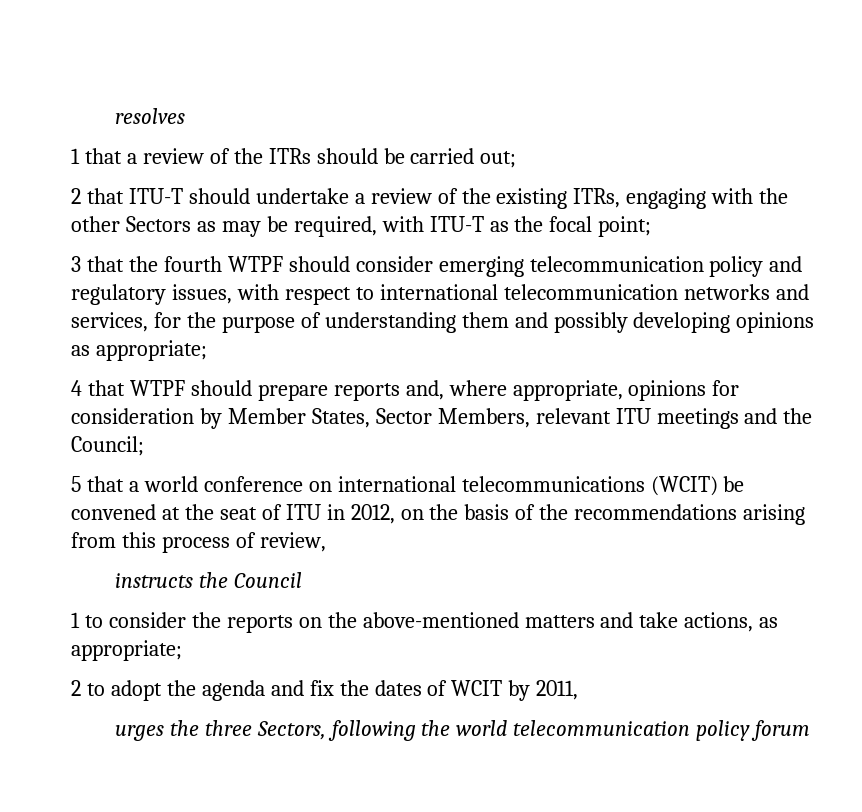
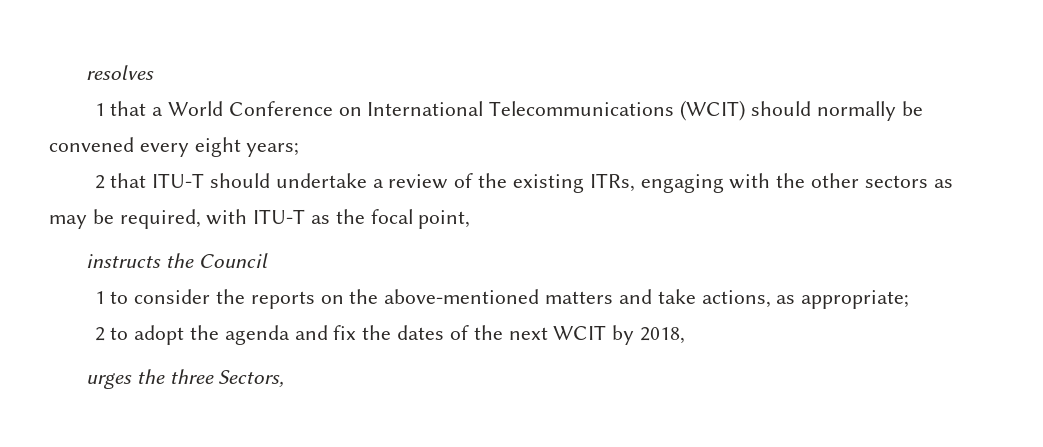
[142,148,517,168] review of the ITRs should be carried out; -> [168,100,923,121] [49,137,300,157] World Conference on International Telecommunications (WCIT) should normally be convened every eight years;
[125,216,191,232] Sectors -> [864,175,928,188] sectors
[598,216,652,237] [71,256,803,277] [71,284,809,305] [71,312,815,333] [71,340,207,361] [71,380,740,401] [71,408,813,429] [71,436,144,456] [71,476,745,496] [71,504,806,525] [71,532,326,553] point; // 3 that the fourth WTPF should consider emerging telecommunication policy and regulatory issues, with respect to international telecommunication networks and services, for the purpose of understanding them and possibly developing opinions as appropriate; // 4 that WTPF should prepare reports and, where appropriate, opinions for consideration by Member States, Sector Members, relevant ITU meetings and the Council; // 5 that a world conference on international telecommunications (WCIT) be convened at the seat of ITU in 2012, on the basis of the recommendations arising from this process of review, -> [418,210,471,229] point,
(448, 688) none -> [473,325,548,340] the next
[536,680,579,700] 2011, -> [639,327,685,344] 2018,
[327,720,811,741] following the world telecommunication policy forum -> (285, 378) none

